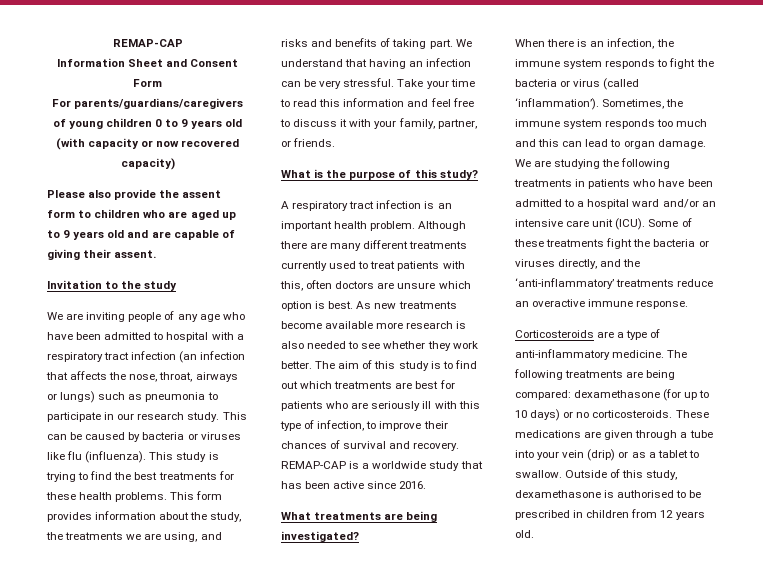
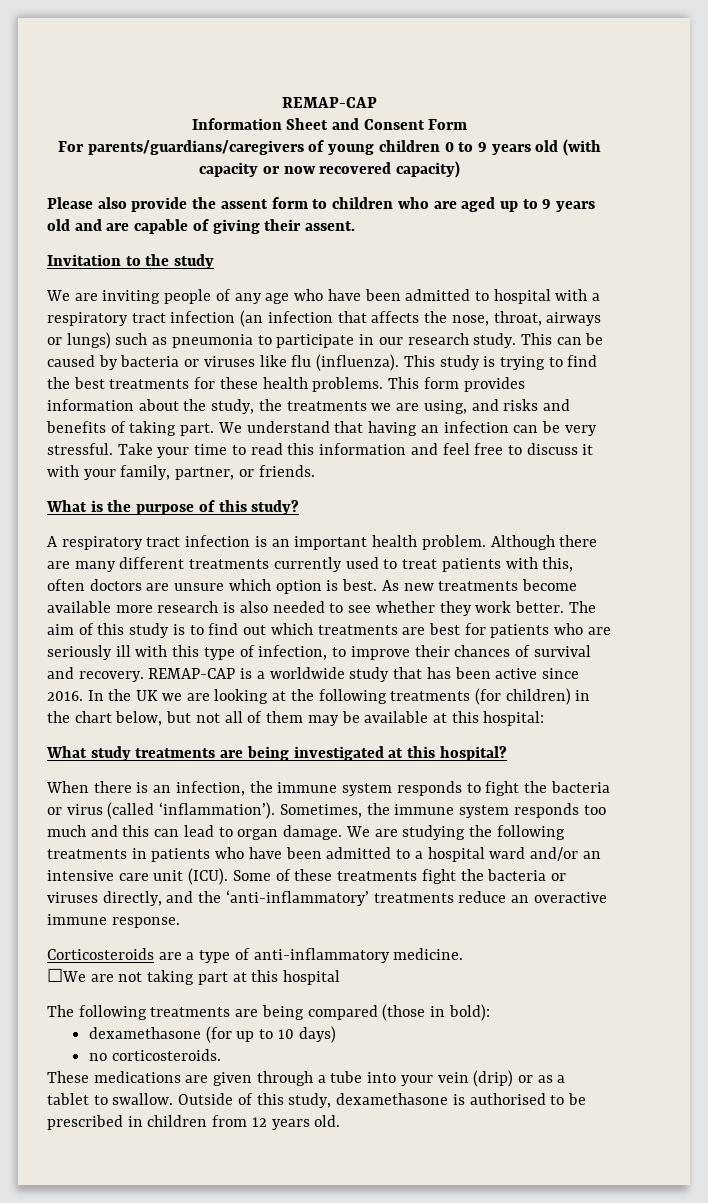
[281,511,438,522] [281,531,359,542] // What treatments are being investigated? -> [87,688,591,705] [47,711,545,726] [46,746,507,761] In the UK we are looking at the following treatments (for children) in the chart below, but not all of them may be available at this hospital: // What study treatments are being investigated at this hospital?
(665, 354) none -> [47,968,341,985] // ☐We are not taking part at this hospital //
[515,390,571,400] compared: -> [307,1004,490,1021] compared (those in bold): //
[563,411,574,418] or -> (336, 1034) //
(673, 414) none -> (221, 1055) //

